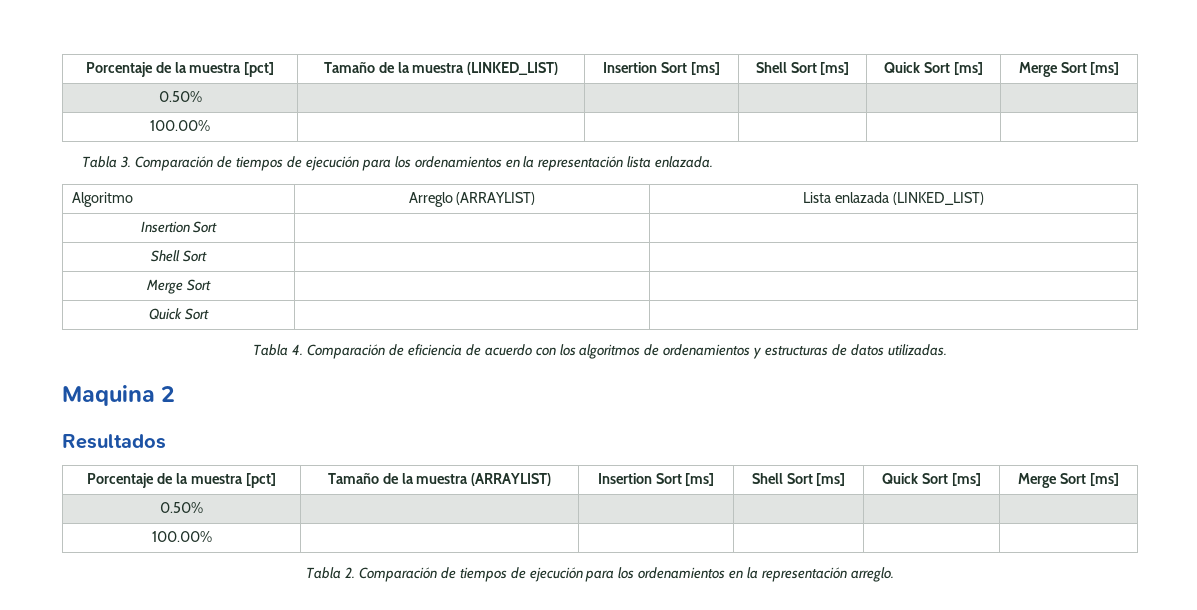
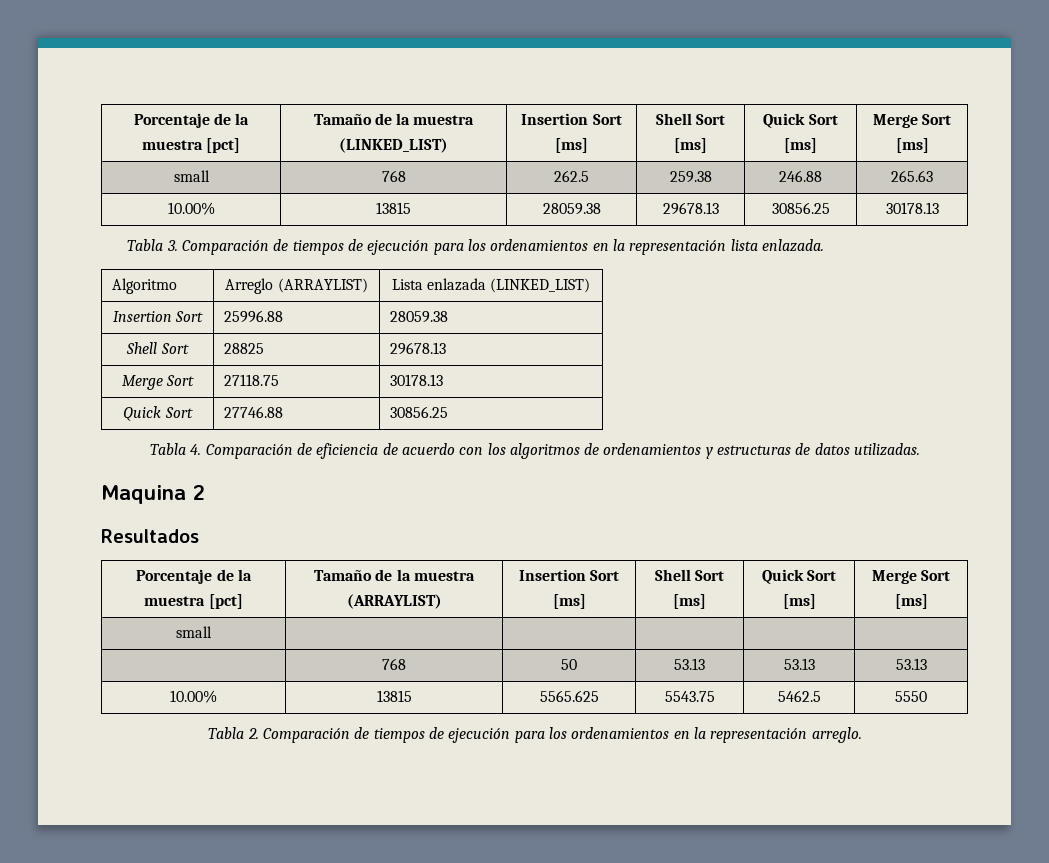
[158,91,202,102] [150,120,210,131] 0.50% | | | | | // 100.00% | | | | | -> [173,170,210,182] [381,170,406,182] [554,170,589,182] [669,171,712,183] [779,170,822,182] [891,170,933,182] [167,202,215,215] [376,202,411,214] [542,203,601,215] [662,202,719,215] [771,202,830,214] [885,202,939,214] small | 768 | 262.5 | 259.38 | 246.88 | 265.63 // 10.00% | 13815 | 28059.38 | 29678.13 | 30856.25 | 30178.13
(218, 227) | -> [223,310,283,323] [389,311,448,323] 25996.88 | 28059.38
(207, 256) | -> [223,343,264,354] [389,342,446,355] 28825 | 29678.13
(211, 285) | -> [223,374,279,386] [389,374,443,386] 27118.75 | 30178.13
(209, 314) | -> [223,406,283,418] [389,406,448,418] 27746.88 | 30856.25
[160,502,203,513] [151,531,212,542] 0.50% | | | | | // 100.00% | | | | | -> [176,626,212,638] [382,658,406,670] [561,659,577,670] [674,658,705,670] [783,658,815,670] [895,658,927,670] [170,690,217,703] [376,690,412,702] [539,690,599,702] [664,691,715,702] [777,690,821,702] [895,691,927,702] small | | | | | // | 768 | 50 | 53.13 | 53.13 | 53.13 // 10.00% | 13815 | 5565.625 | 5543.75 | 5462.5 | 5550

